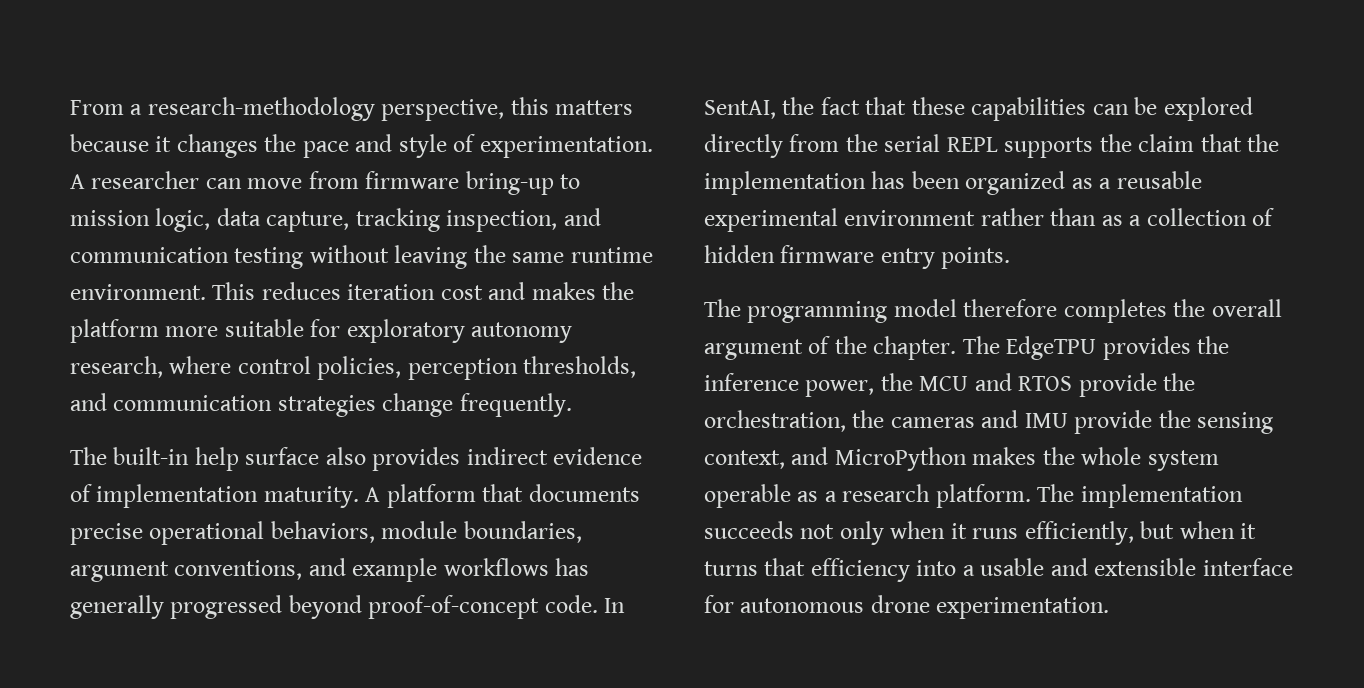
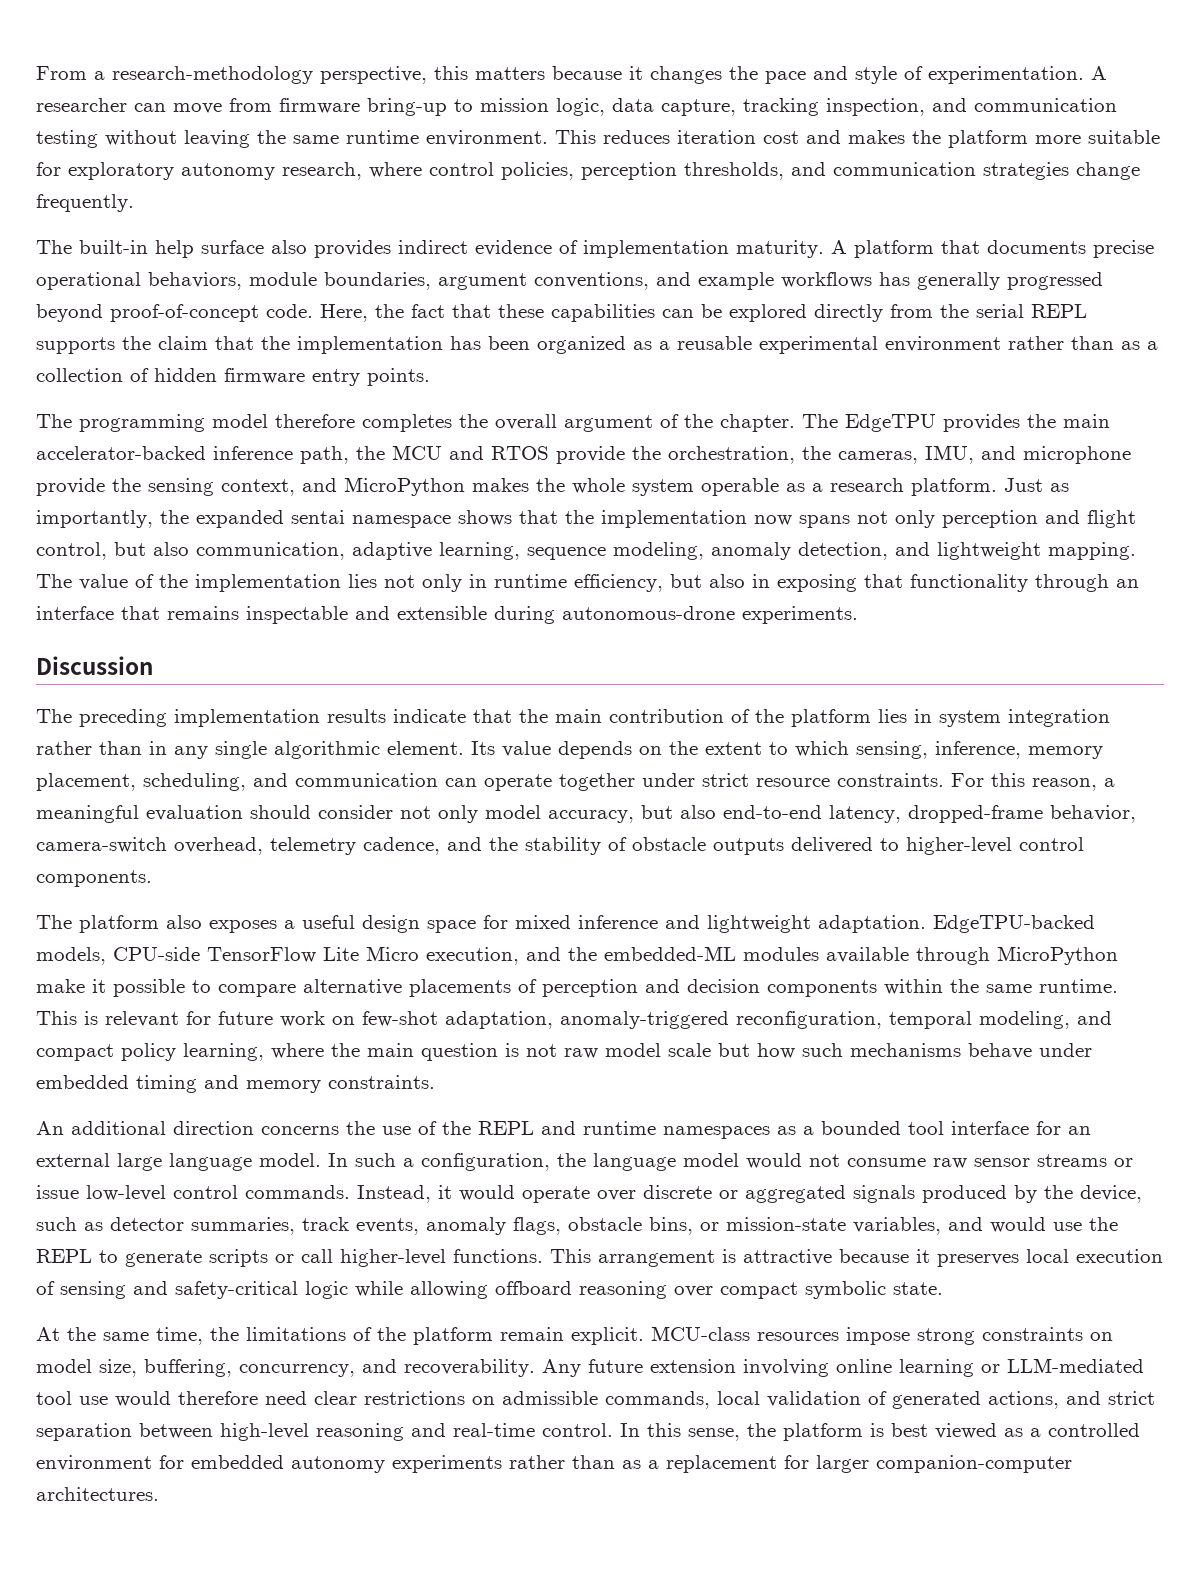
[604,598,626,613] [704,100,776,119] In SentAI, -> [320,304,368,322] Here,
[704,373,875,397] inference power, -> [1063,414,1110,428] [36,446,349,464] main accelerator-backed inference path,
[890,410,1068,428] cameras and IMU -> [838,445,1131,464] cameras, IMU, and microphone
[1037,484,1243,508] [704,521,1257,545] [704,558,1293,582] [704,595,1110,619] The implementation succeeds not only when it runs efficiently, but when it turns that efficiency into a usable and extensible interface for autonomous drone experimentation. -> [1004,478,1069,492] [36,510,1136,528] [36,542,1136,560] [36,574,1139,592] [36,606,858,624] [36,656,153,675] [36,709,1110,727] [36,741,1103,759] [36,773,1115,791] [36,805,1136,823] [36,837,1084,855] [36,870,152,887] [36,915,1095,933] [36,946,1118,965] [36,979,1118,997] [36,1011,1112,1029] [36,1043,1092,1061] [36,1075,435,1093] [36,1121,1091,1139] [36,1153,1133,1171] [36,1185,1142,1203] [36,1217,1118,1235] [36,1249,1163,1267] [36,1281,943,1299] [36,1326,1113,1345] [36,1358,1144,1377] [36,1391,1155,1409] [36,1423,1140,1441] [36,1455,1072,1473] [36,1487,159,1501] Just as importantly, the expanded sentai namespace shows that the implementation now spans not only perception and flight control, but also communication, adaptive learning, sequence modeling, anomaly detection, and lightweight mapping. The value of the implementation lies not only in runtime efficiency, but also in exposing that functionality through an interface that remains inspectable and extensible during autonomous-drone experiments. // Discussion // The preceding implementation results indicate that the main contribution of the platform lies in system integration rather than in any single algorithmic element. Its value depends on the extent to which sensing, inference, memory placement, scheduling, and communication can operate together under strict resource constraints. For this reason, a meaningful evaluation should consider not only model accuracy, but also end-to-end latency, dropped-frame behavior, camera-switch overhead, telemetry cadence, and the stability of obstacle outputs delivered to higher-level control components. // The platform also exposes a useful design space for mixed inference and lightweight adaptation. EdgeTPU-backed models, CPU-side TensorFlow Lite Micro execution, and the embedded-ML modules available through MicroPython make it possible to compare alternative placements of perception and decision components within the same runtime. This is relevant for future work on few-shot adaptation, anomaly-triggered reconfiguration, temporal modeling, and compact policy learning, where the main question is not raw model scale but how such mechanisms behave under embedded timing and memory constraints. // An additional direction concerns the use of the REPL and runtime namespaces as a bounded tool interface for an external large language model. In such a configuration, the language model would not consume raw sensor streams or issue low-level control commands. Instead, it would operate over discrete or aggregated signals produced by the device, such as detector summaries, track events, anomaly flags, obstacle bins, or mission-state variables, and would use the REPL to generate scripts or call higher-level functions. This arrangement is attractive because it preserves local execution of sensing and safety-critical logic while allowing offboard reasoning over compact symbolic state. // At the same time, the limitations of the platform remain explicit. MCU-class resources impose strong constraints on model size, buffering, concurrency, and recoverability. Any future extension involving online learning or LLM-mediated tool use would therefore need clear restrictions on admissible commands, local validation of generated actions, and strict separation between high-level reasoning and real-time control. In this sense, the platform is best viewed as a controlled environment for embedded autonomy experiments rather than as a replacement for larger companion-computer architectures.

